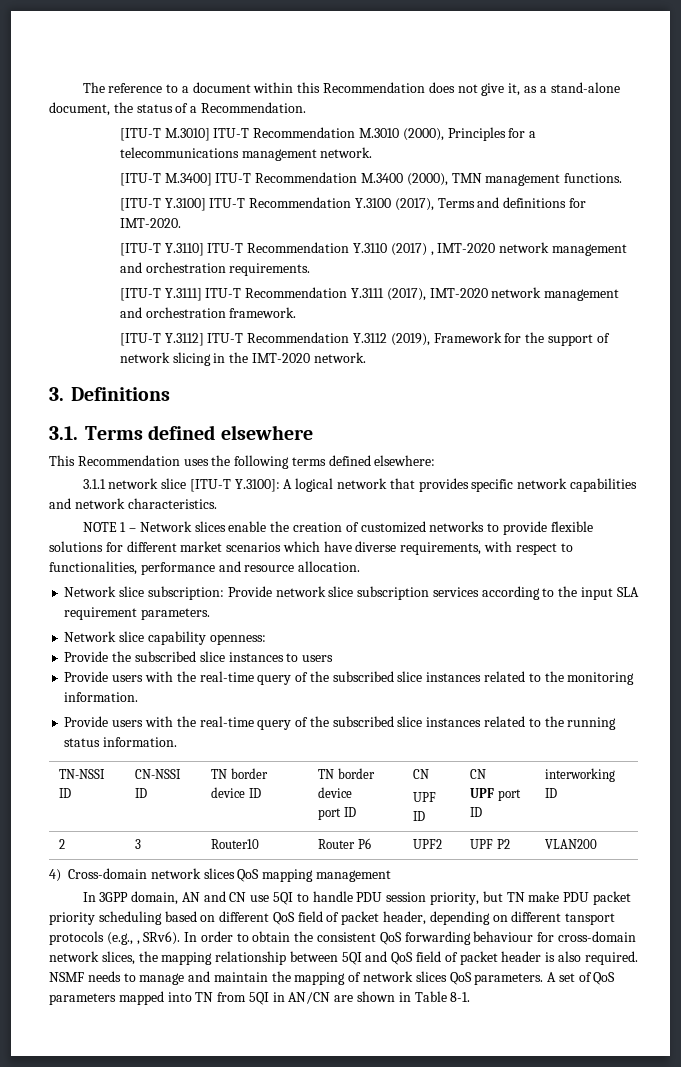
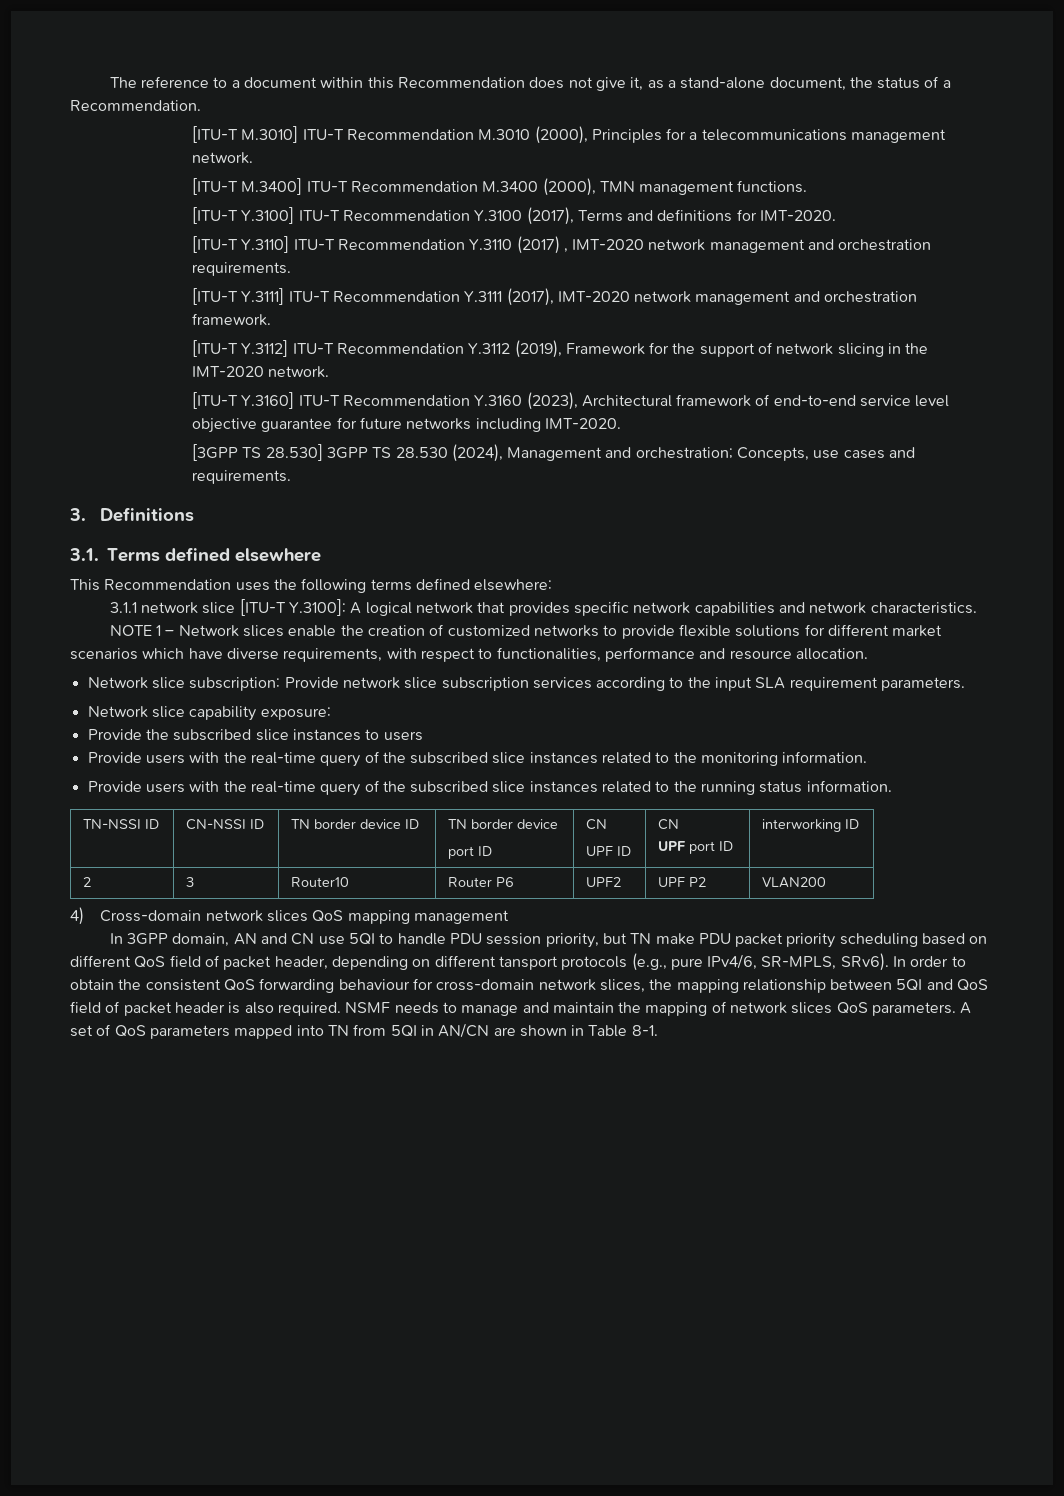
(366, 357) none -> [191,392,950,410] [191,417,621,433] [191,444,916,462] [191,470,291,484] // [ITU-T Y.3160] ITU-T Recommendation Y.3160 (2023), Architectural framework of end-to-end service level objective guarantee for future networks including IMT-2020. // [3GPP TS 28.530] 3GPP TS 28.530 (2024), Management and orchestration; Concepts, use cases and requirements.
[209,634,266,645] openness: -> [260,707,331,720] exposure:
[136,940,140,945] , -> [670,954,837,970] pure IPv4/6, SR-MPLS,

